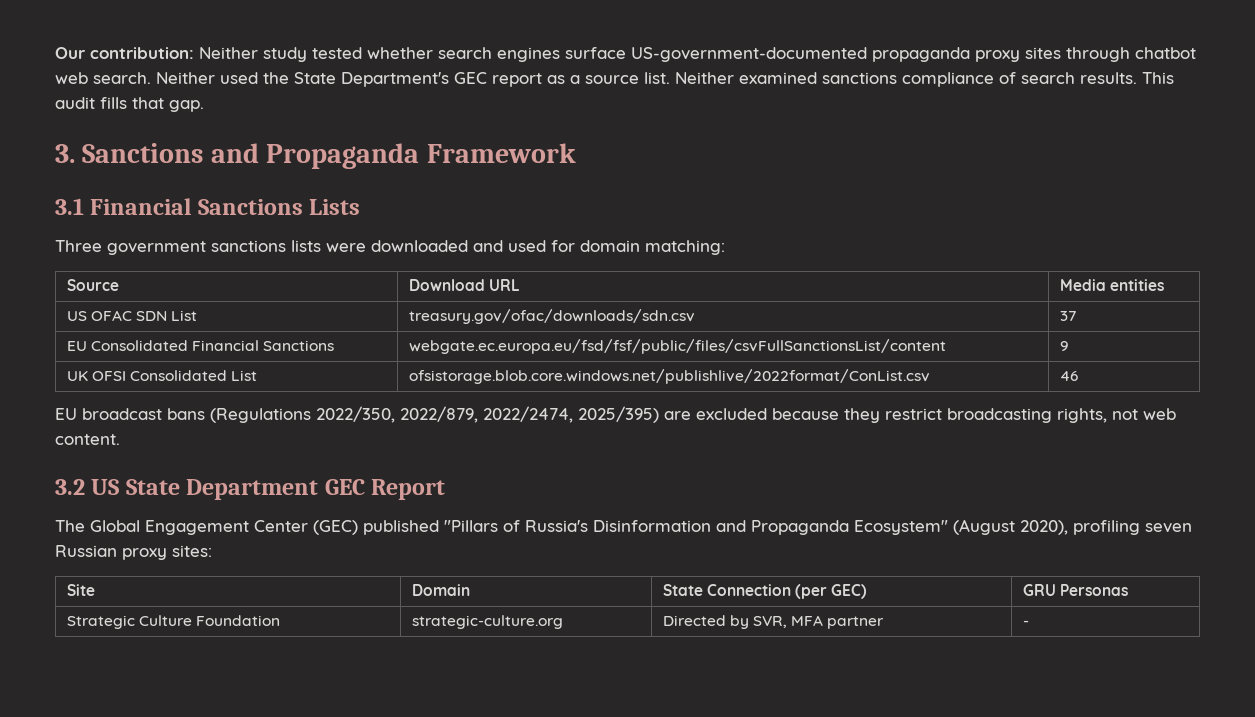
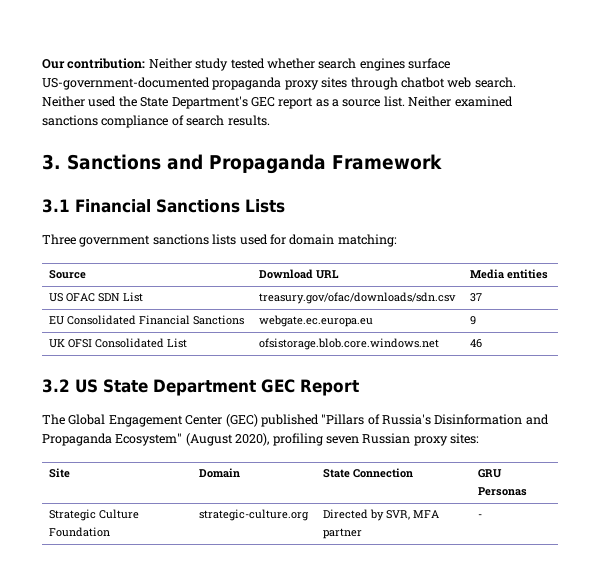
[1142,72,1174,84] [55,97,204,112] This audit fills that gap. -> (270, 120) none
[326,240,503,252] were downloaded and -> (237, 239) none
[408,339,946,354] webgate.ec.europa.eu/fsd/fsf/public/files/csvFullSanctionsList/content -> [259,315,374,327] webgate.ec.europa.eu
[408,369,930,384] ofsistorage.blob.core.windows.net/publishlive/2022format/ConList.csv -> [259,338,440,350] ofsistorage.blob.core.windows.net
[55,406,1176,423] [55,434,120,445] // EU broadcast bans (Regulations 2022/350, 2022/879, 2022/2474, 2025/395) are excluded because they restrict broadcasting rights, not web content. -> (483, 343) none
[795,584,868,599] (per GEC) -> (414, 473) none

